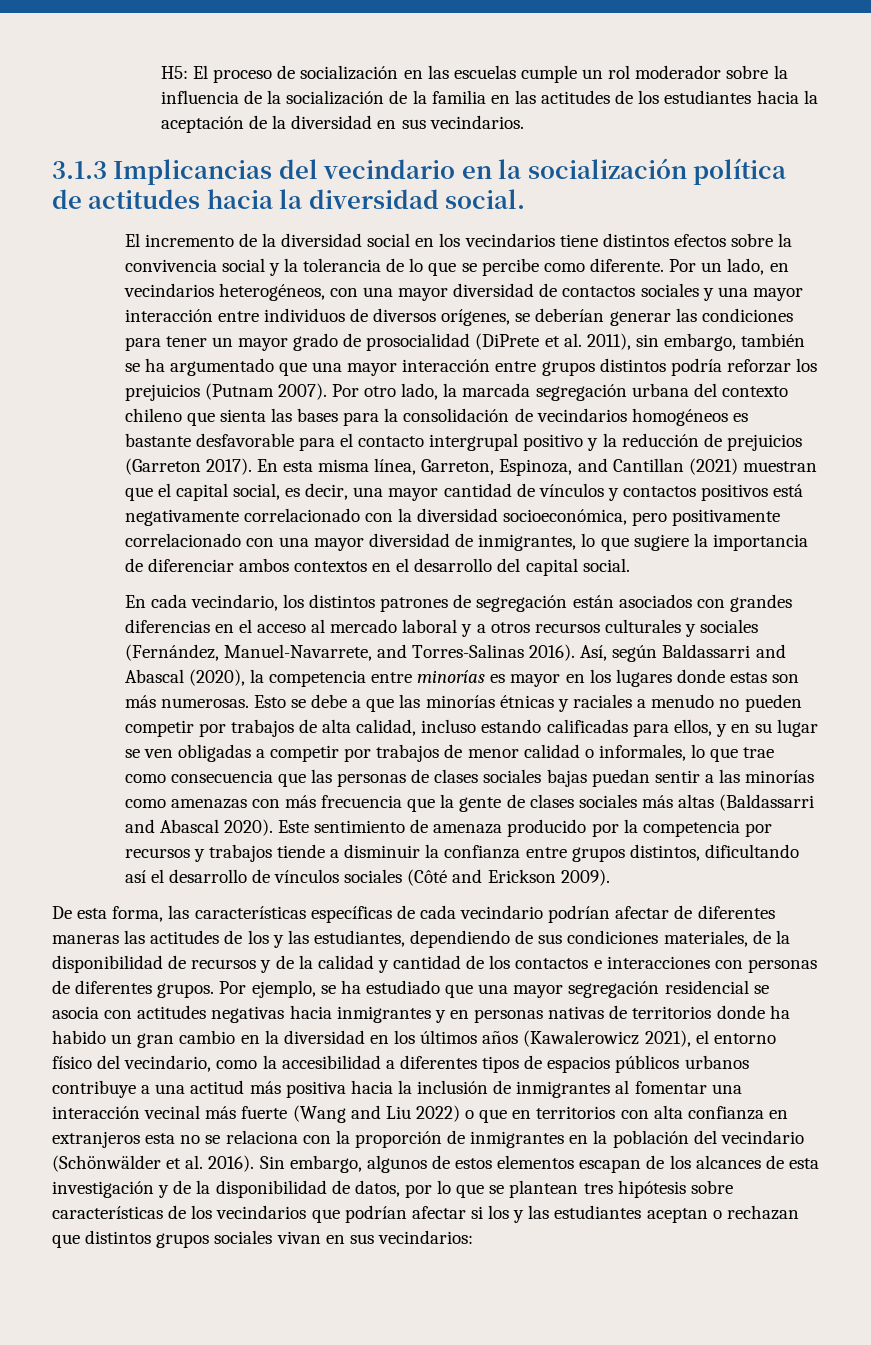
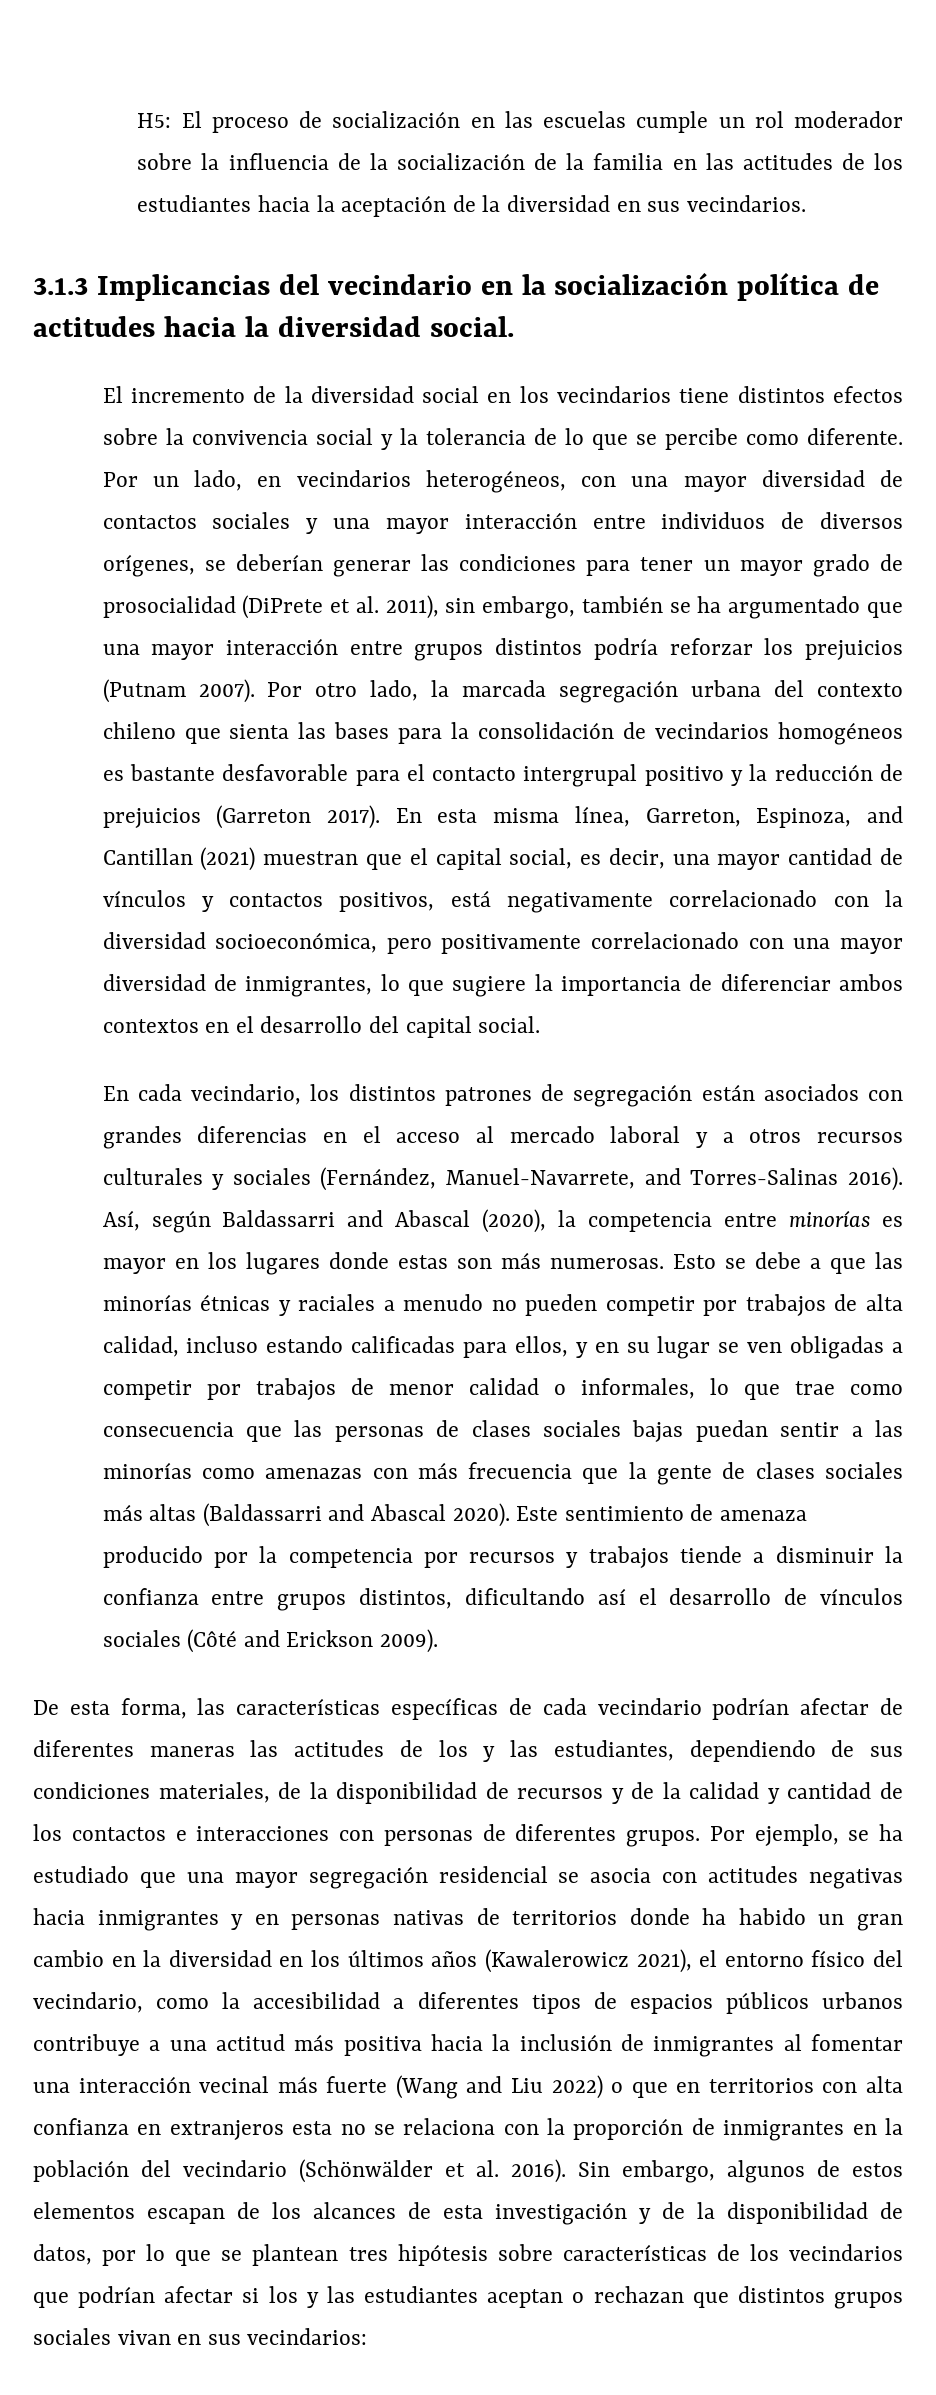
[701,484,769,501] positivos -> [339,892,435,912] positivos,

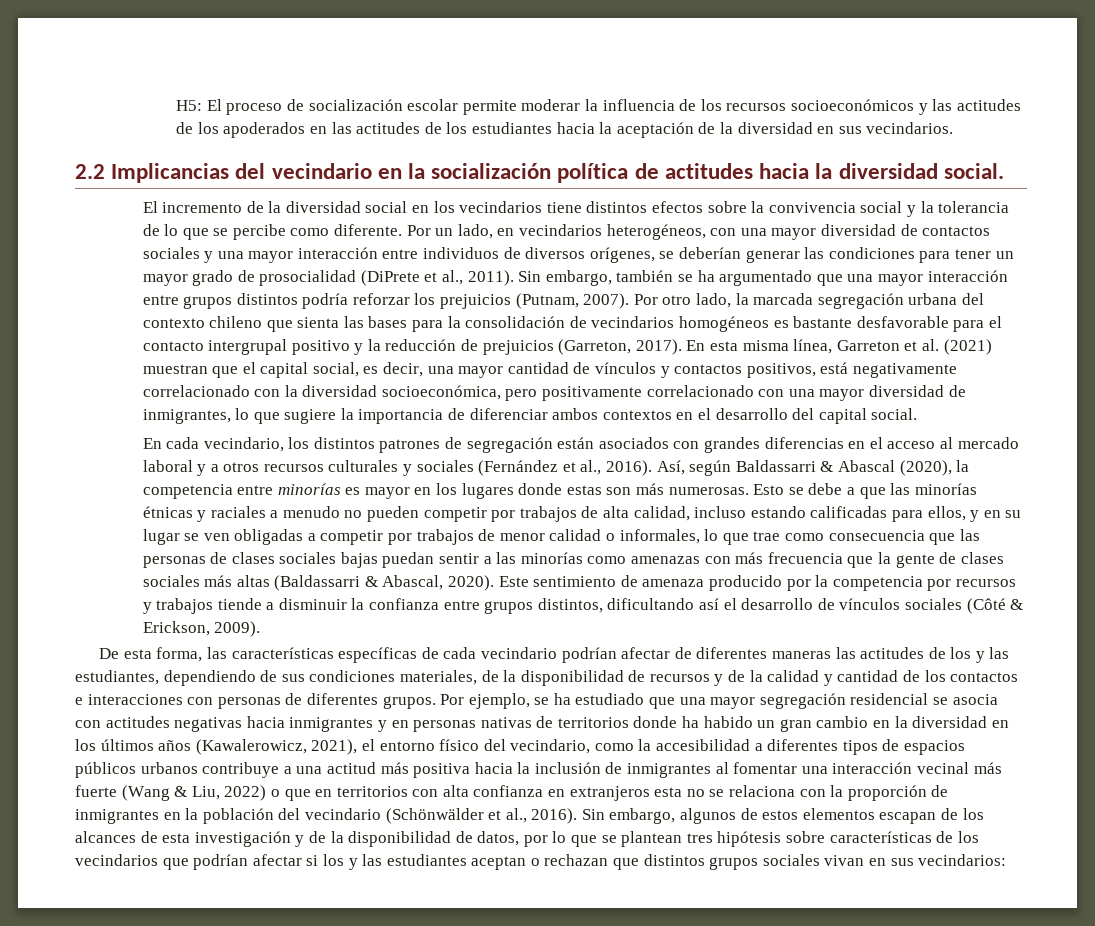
[470,111,904,133] [137,153,664,170] en las escuelas cumple un rol moderador sobre la influencia de la socialización de la familia -> [407,99,1021,115] [176,122,306,138] escolar permite moderar la influencia de los recursos socioeconómicos y las actitudes de los apoderados
[33,278,88,295] 3.1.3 -> [75,164,105,179] 2.2
[355,595,476,619] al. 2011), sin -> [442,270,542,286] al., 2011). Sin
[102,679,186,703] (Putnam -> [515,293,579,309] (Putnam,
[216,805,312,829] (Garreton -> [558,339,632,355] (Garreton,
[645,806,904,828] [102,848,193,865] Garreton, Espinoza, and Cantillan -> [836,339,939,351] Garreton et al.
[320,1167,839,1191] (Fernández, Manuel-Navarrete, and Torres-Salinas -> [478,460,602,476] (Fernández et al.,
[347,1210,384,1227] and -> [820,461,834,472] &
[328,1504,447,1521] and Abascal -> [364,575,444,590] & Abascal,
[243,1630,374,1647] and Erickson -> [1010,599,1024,610] [142,621,210,636] & Erickson,
[484,1949,629,1973] (Kawalerowicz -> [195,739,307,755] (Kawalerowicz,
[466,2076,543,2093] and Liu -> [174,786,220,800] & Liu,
[476,2160,499,2177] al. -> [505,808,527,823] al.,

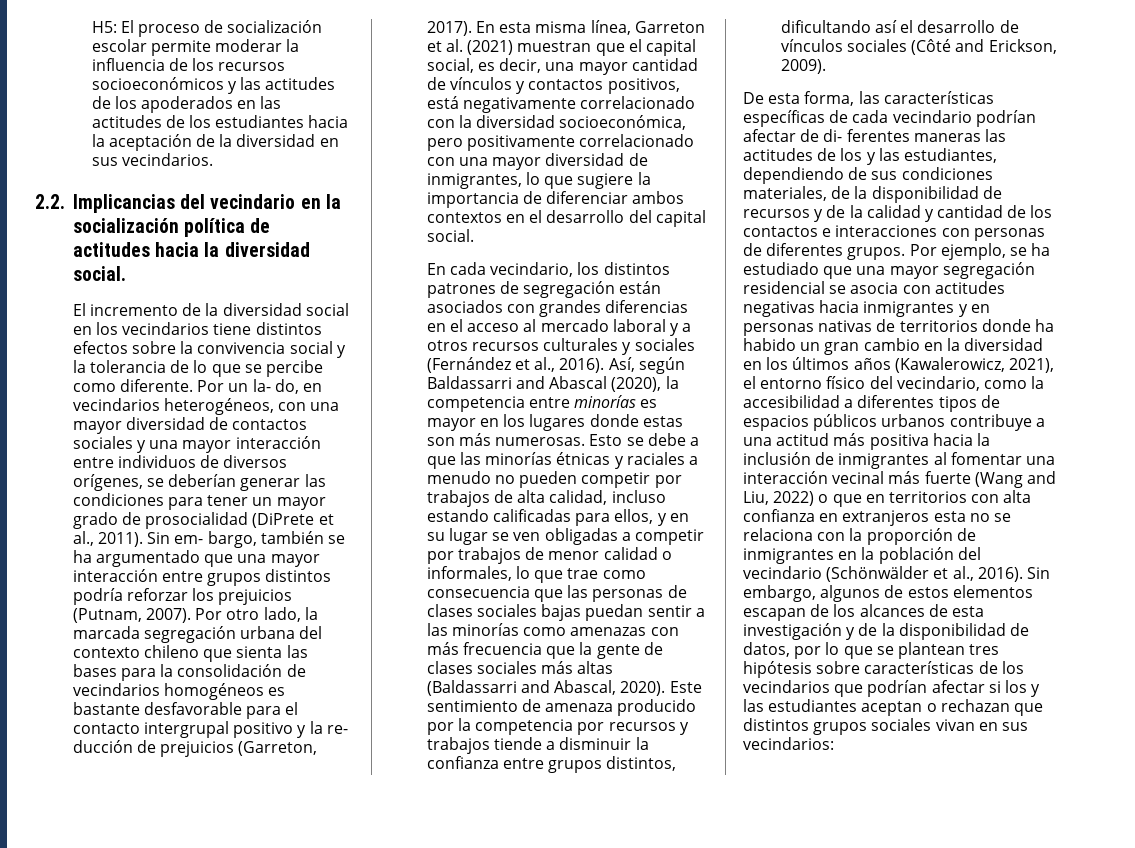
[75,164,105,179] 2.2 -> [35,194,65,209] 2.2.
[457,224,493,239] lado, -> [252,379,299,394] la- do,
[545,270,612,286] embargo, -> [174,531,257,548] em- bargo,
[385,339,457,351] reducción -> [326,725,348,734] [72,740,133,753] re- ducción
[820,461,834,472] & -> [516,376,546,389] and
[364,576,378,587] & -> [521,680,551,693] and
[1010,599,1024,610] & -> [955,39,985,52] and
[696,647,768,659] diferentes -> [823,129,910,142] di- ferentes
[174,786,188,797] & -> [1026,471,1056,484] and

